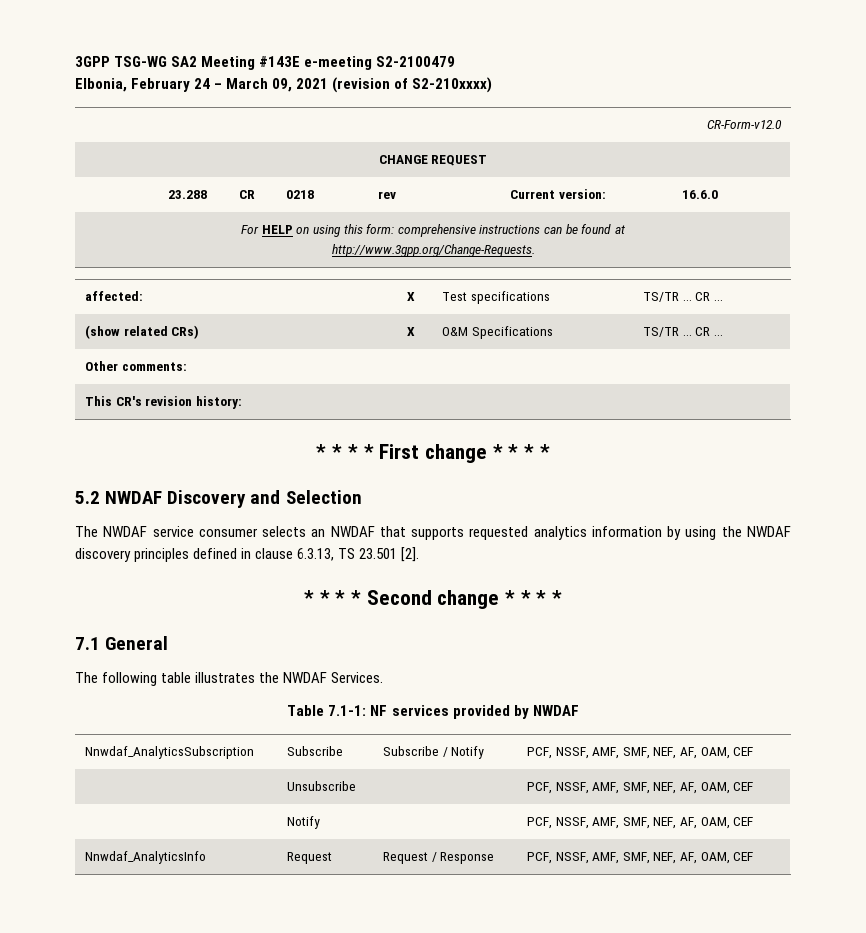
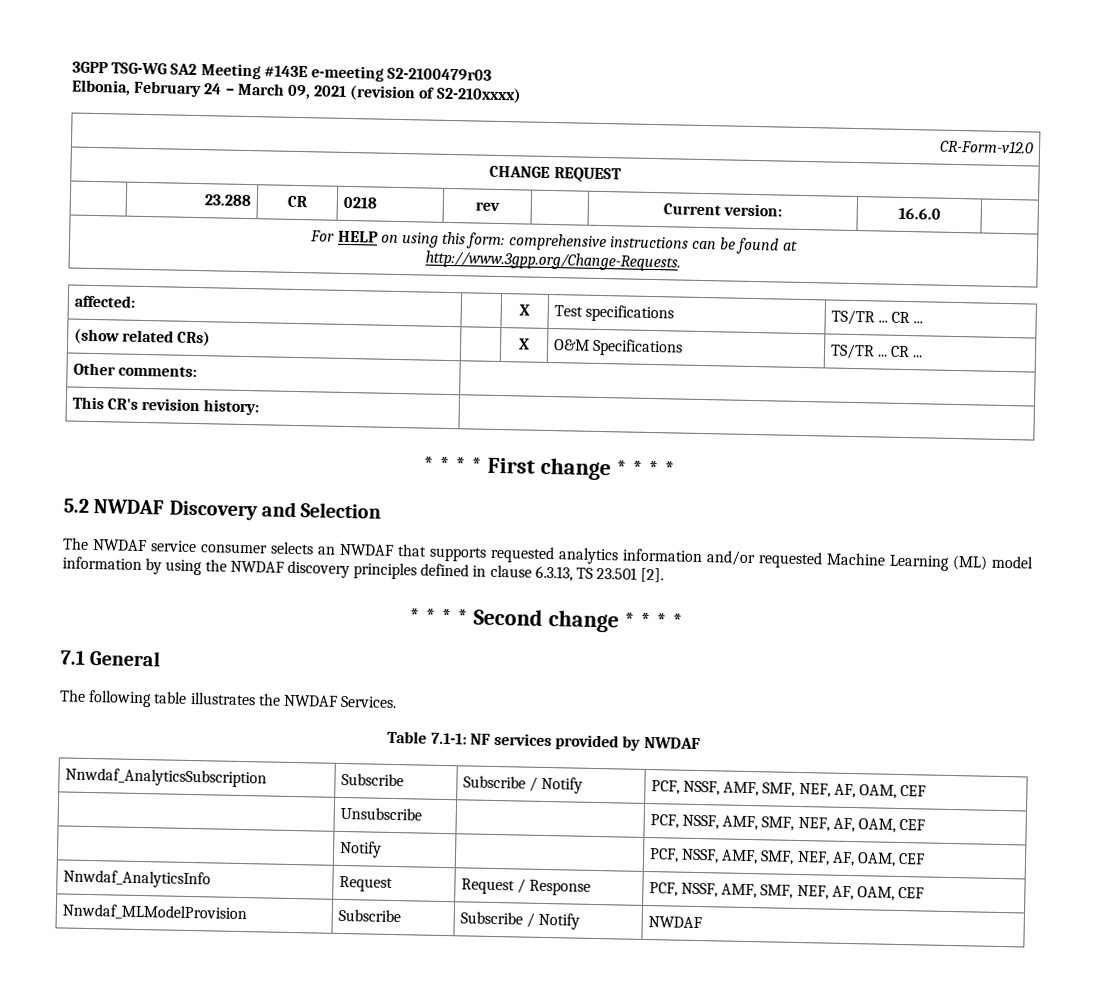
[376,56,456,67] S2-2100479 -> [387,67,493,81] S2-2100479r03
(662, 531) none -> [706,550,1034,571] [62,556,142,570] and/or requested Machine Learning (ML) model information
(754, 856) none -> [61,903,247,922] [337,908,401,923] [459,911,581,930] [647,916,702,929] // Nnwdaf_MLModelProvision | Subscribe | Subscribe / Notify | NWDAF

